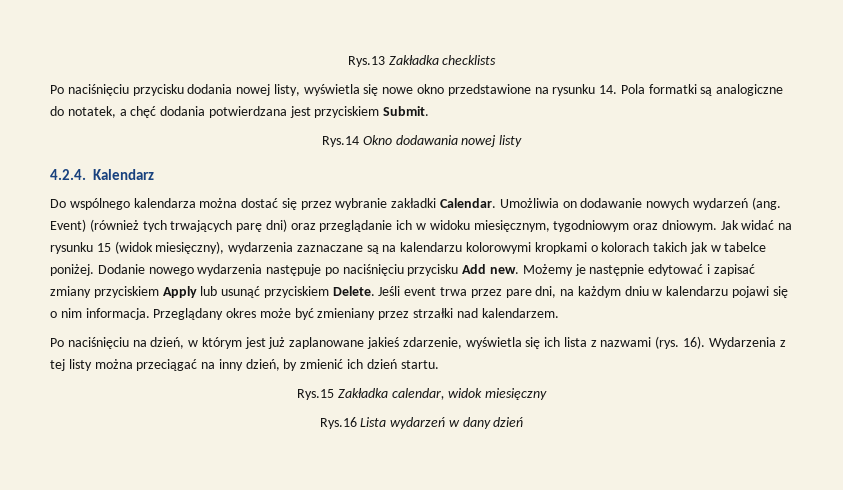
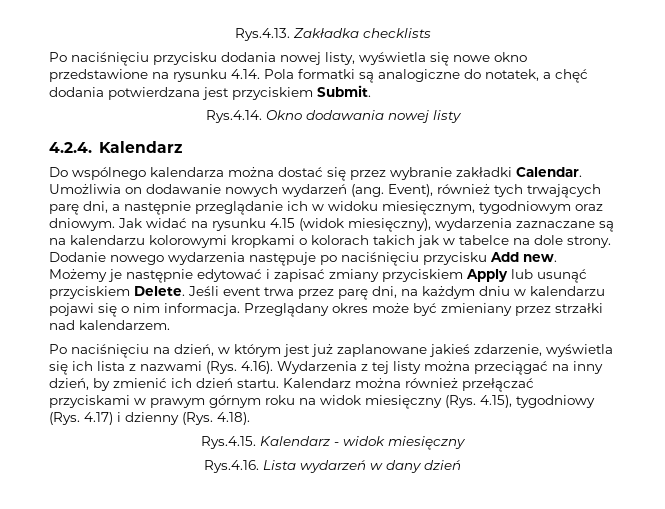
[347,56,385,67] Rys.13 -> [234,28,290,41] Rys.4.13.
[599,85,618,94] 14. -> [231,69,260,79] 4.14.
[321,136,359,147] Rys.14 -> [205,110,262,123] Rys.4.14.
[50,219,139,232] Event) (również -> [388,184,490,197] Event), również
[265,219,316,232] dni) oraz -> [83,201,191,215] dni, a następnie
[96,243,111,252] 15 -> [270,218,295,228] 4.15
[50,264,94,276] poniżej. -> [513,235,611,248] na dole strony.
[505,289,532,298] pare -> [338,289,368,300] parę
[655,336,706,349] (rys. 16). -> [206,361,273,374] (Rys. 4.16).
[296,388,445,400] // Rys.15 Zakładka calendar, -> [283,378,534,392] [49,395,595,409] [49,412,250,425] [201,436,339,449] Kalendarz można również przełączać przyciskami w prawym górnym roku na widok miesięczny (Rys. 4.15), tygodniowy (Rys. 4.17) i dzienny (Rys. 4.18). // Rys.4.15. Kalendarz -
[319,417,357,429] Rys.16 -> [204,460,259,473] Rys.4.16.

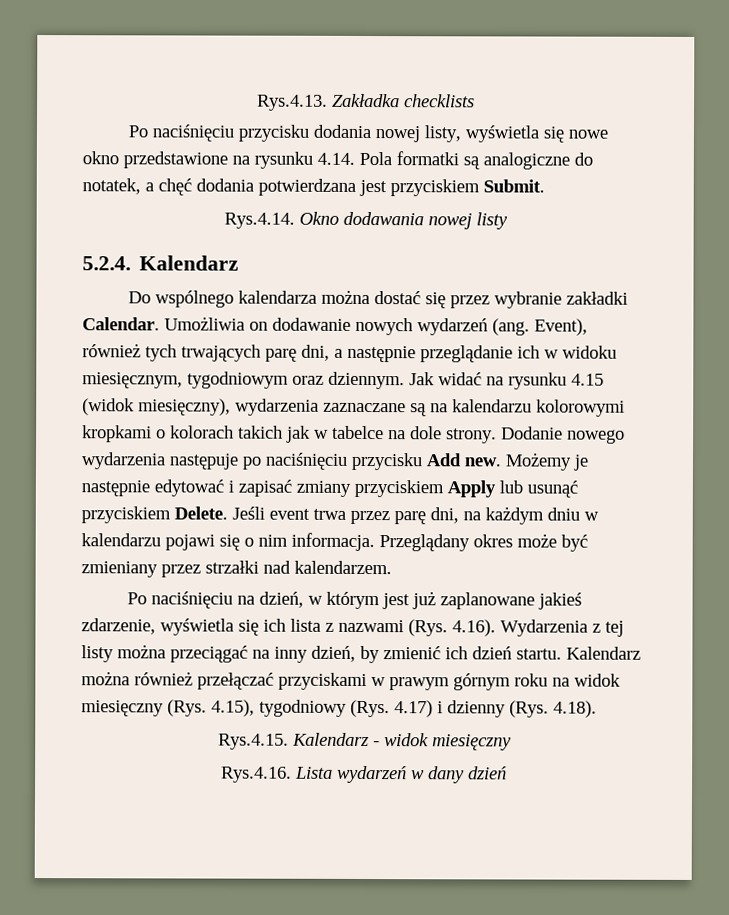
[49,142,92,153] 4.2.4. -> [82,256,131,271] 5.2.4.
[49,218,115,231] dniowym. -> [328,371,405,390] dziennym.

